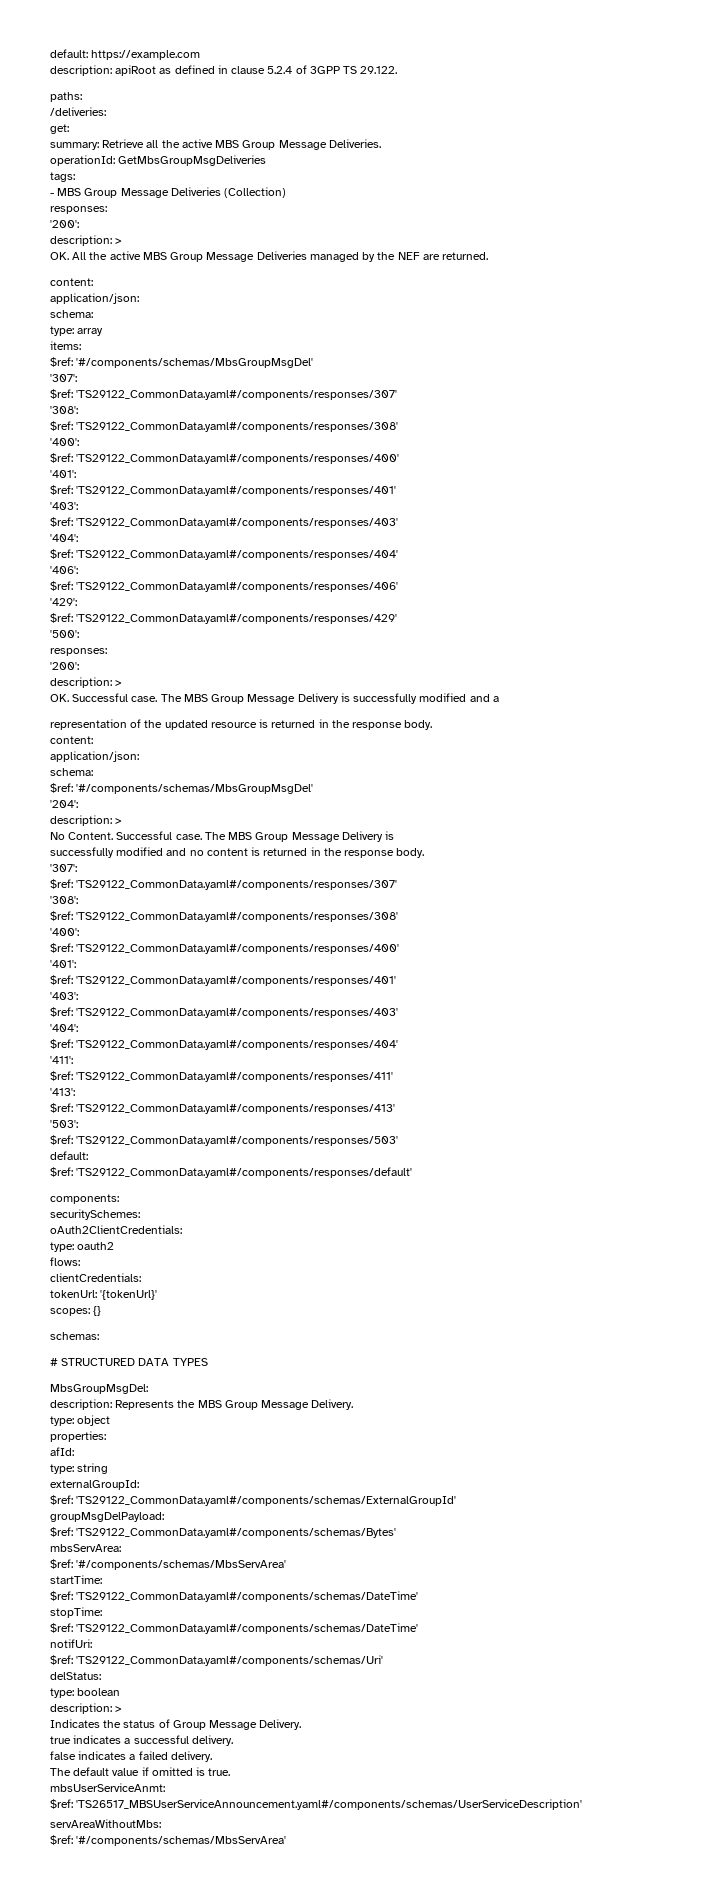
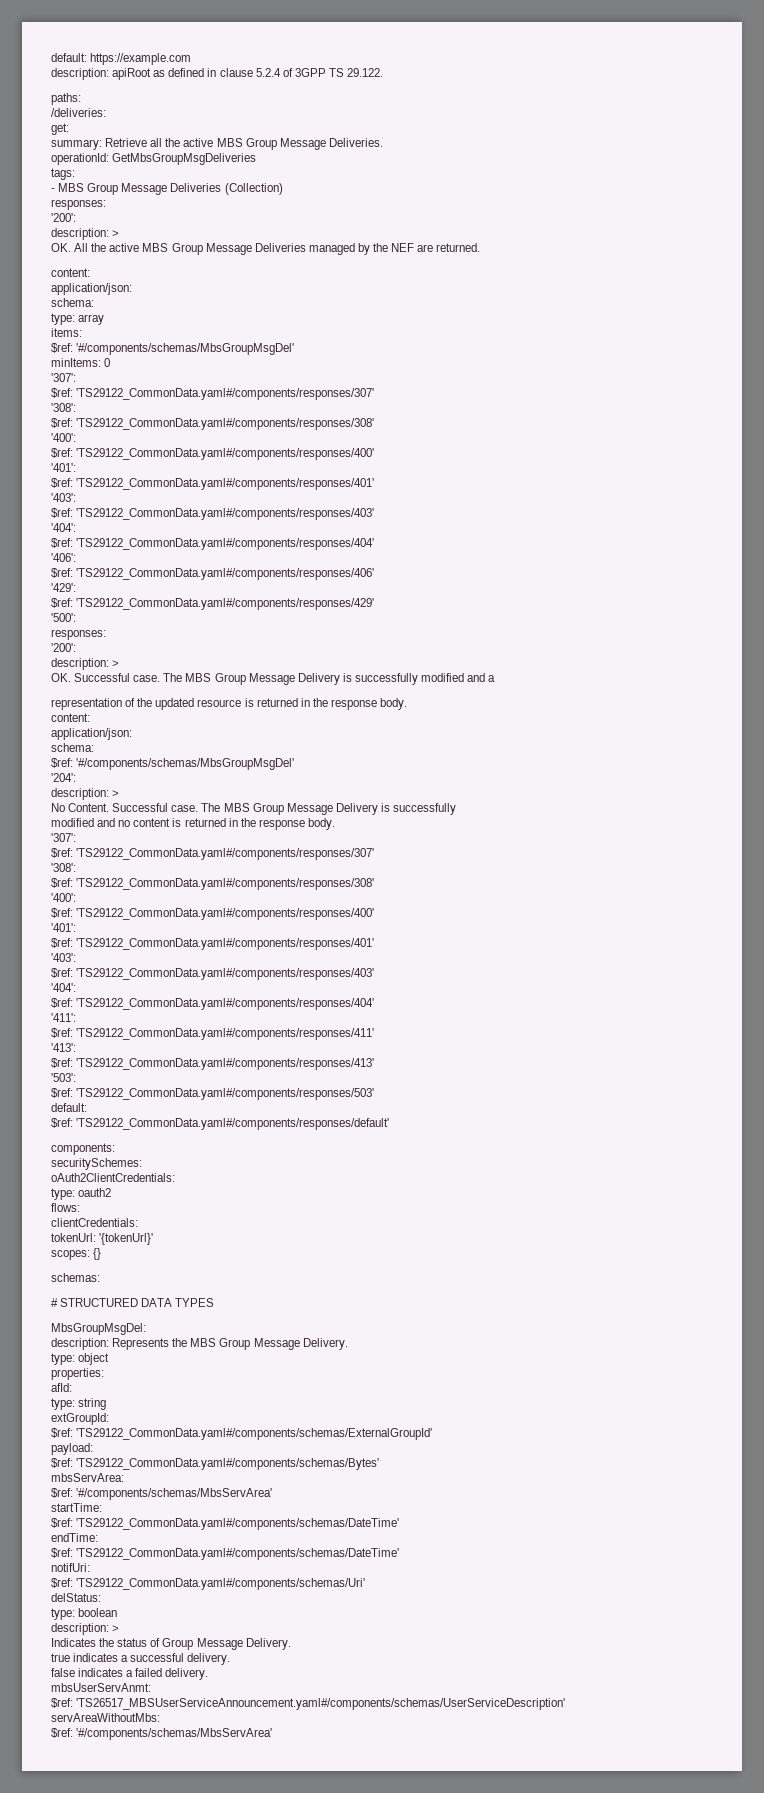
(314, 363) none -> [51,358,111,367] // minItems: 0
[50,847,114,858] // successfully -> [393,803,457,815] successfully //
[50,1480,139,1490] externalGroupId: -> [51,1413,109,1425] extGroupId:
[50,1512,164,1522] groupMsgDelPayload: -> [51,1443,93,1455] payload:
[50,1607,102,1618] stopTime: -> [51,1533,98,1542] endTime:
[50,1767,231,1776] [50,1783,165,1792] The default value if omitted is true. // mbsUserServiceAnmt: -> [51,1683,151,1692] mbsUserServAnmt:

